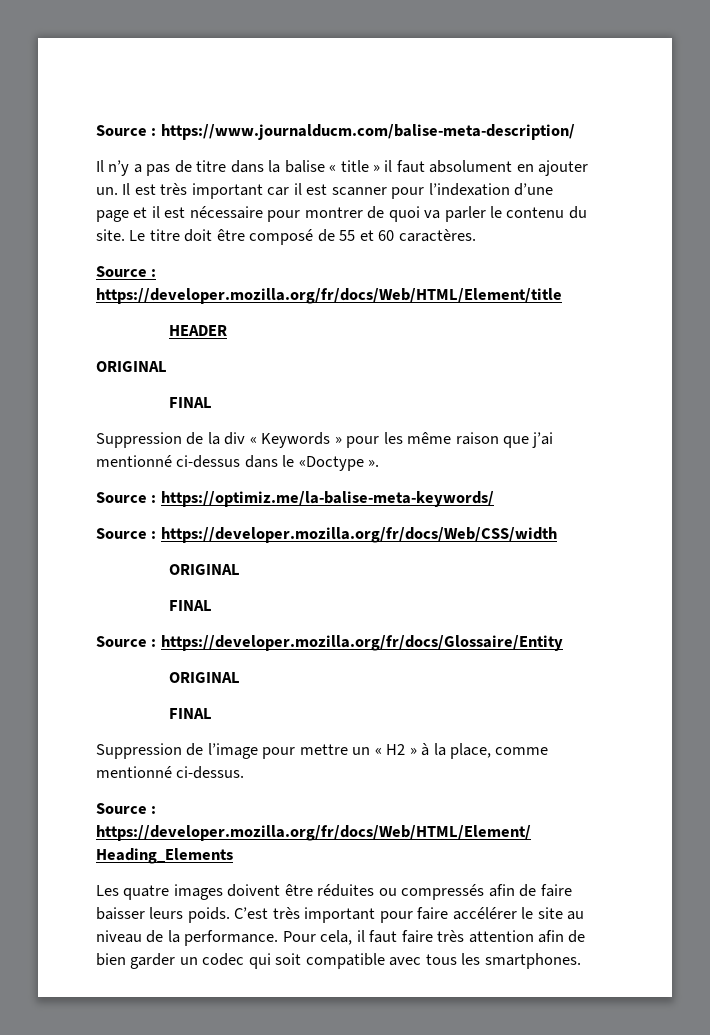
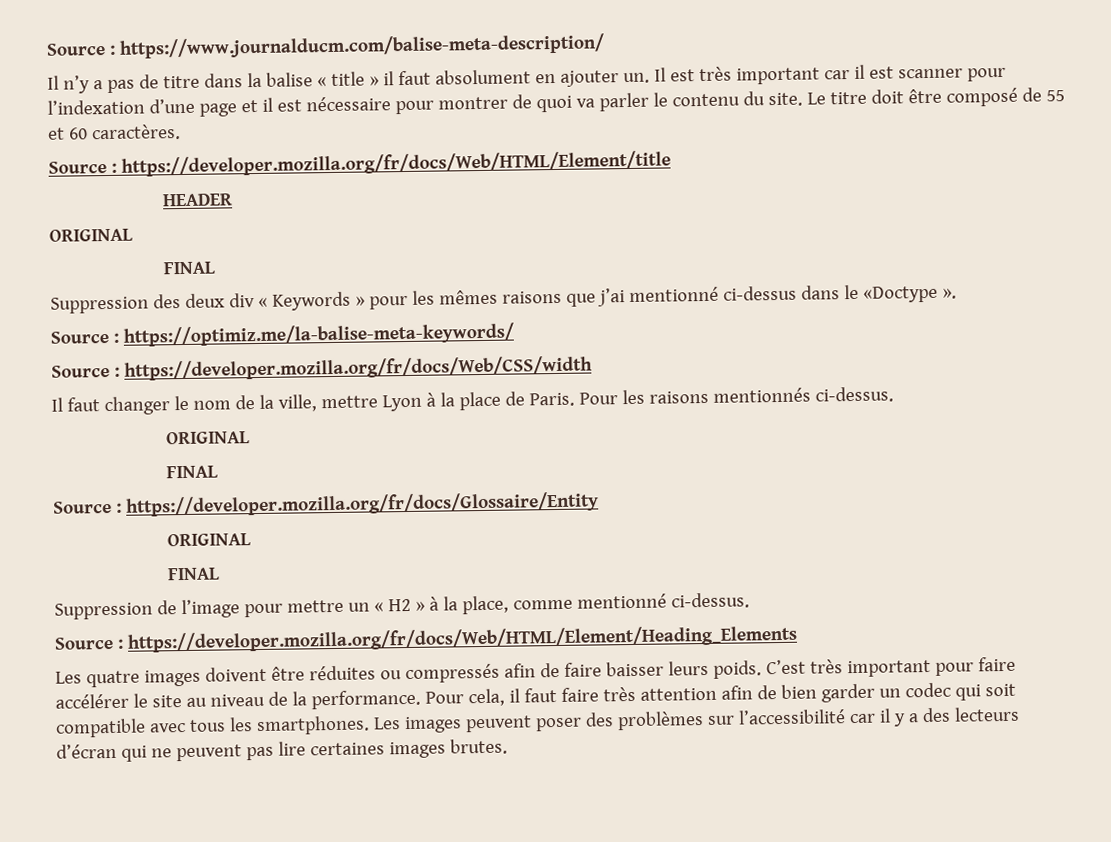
[186,432,220,445] de la -> [152,293,225,309] des deux
[407,432,499,445] même raison -> [438,289,562,305] mêmes raisons
(557, 535) none -> [51,386,894,416] // Il faut changer le nom de la ville, mettre Lyon à la place de Paris. Pour les raisons mentionnés ci-dessus.
(581, 961) none -> [372,706,1020,734] [56,738,508,762] Les images peuvent poser des problèmes sur l’accessibilité car il y a des lecteurs d’écran qui ne peuvent pas lire certaines images brutes.

